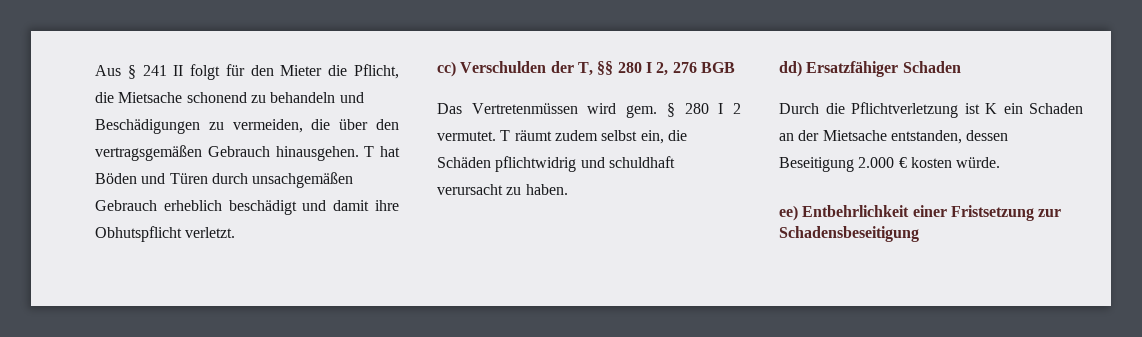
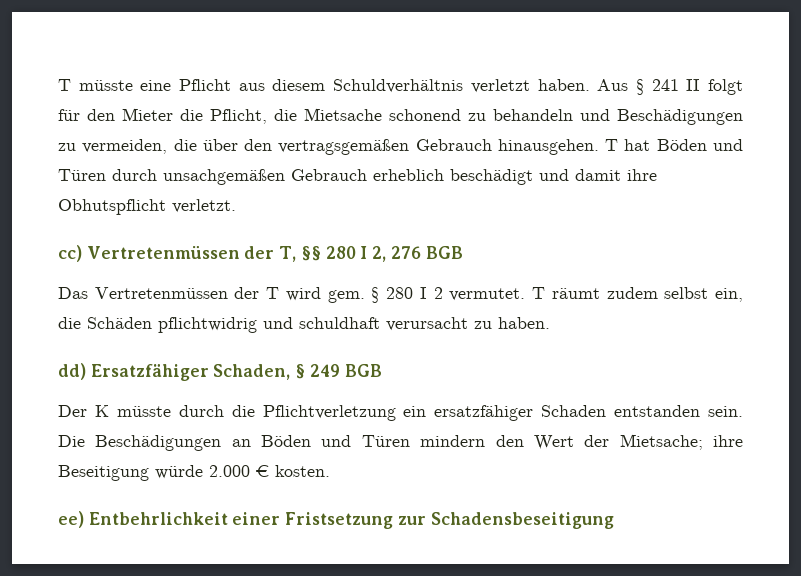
(95, 70) none -> [58,79,590,93] T müsste eine Pflicht aus diesem Schuldverhältnis verletzt haben.
[460,61,547,73] Verschulden -> [86,246,240,259] Vertretenmüssen
(578, 108) none -> [234,287,280,299] der T
[902,61,961,73] [779,102,1083,118] [779,130,1009,144] [779,157,1001,172] Schaden // Durch die Pflichtverletzung ist K ein Schaden an der Mietsache entstanden, dessen Beseitigung 2.000 € kosten würde. -> [213,364,382,380] [58,405,743,421] [58,434,744,451] [58,465,330,481] Schaden, § 249 BGB // Der K müsste durch die Pflichtverletzung ein ersatzfähiger Schaden entstanden sein. Die Beschädigungen an Böden und Türen mindern den Wert der Mietsache; ihre Beseitigung würde 2.000 € kosten.

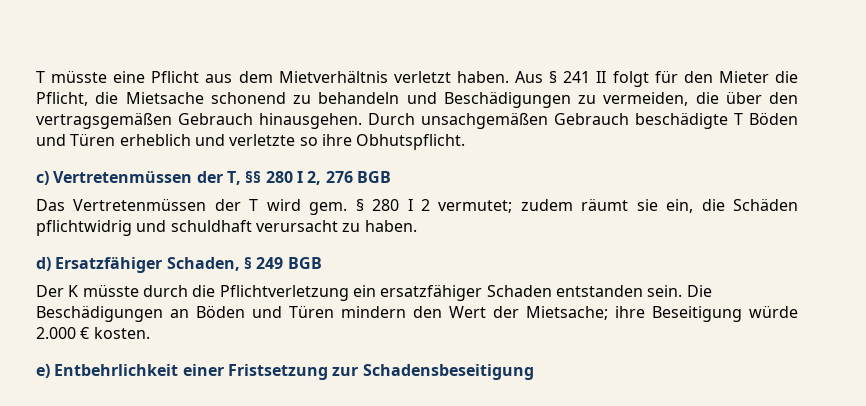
[272,79,464,93] diesem Schuldverhältnis -> [238,70,388,83] dem Mietverhältnis
[605,139,743,151] [58,169,657,185] [58,199,236,215] [58,245,82,262] T hat Böden und Türen durch unsachgemäßen Gebrauch erheblich beschädigt und damit ihre Obhutspflicht verletzt. // cc) -> [368,112,798,129] [36,133,466,150] [36,171,49,185] Durch unsachgemäßen Gebrauch beschädigte T Böden und Türen erheblich und verletzte so ihre Obhutspflicht. // c)
[449,287,709,301] vermutet. T räumt zudem selbst -> [438,198,658,213] vermutet; zudem räumt sie
[58,363,86,380] dd) -> [36,257,51,271] d)
[58,511,84,528] ee) -> [36,364,50,378] e)

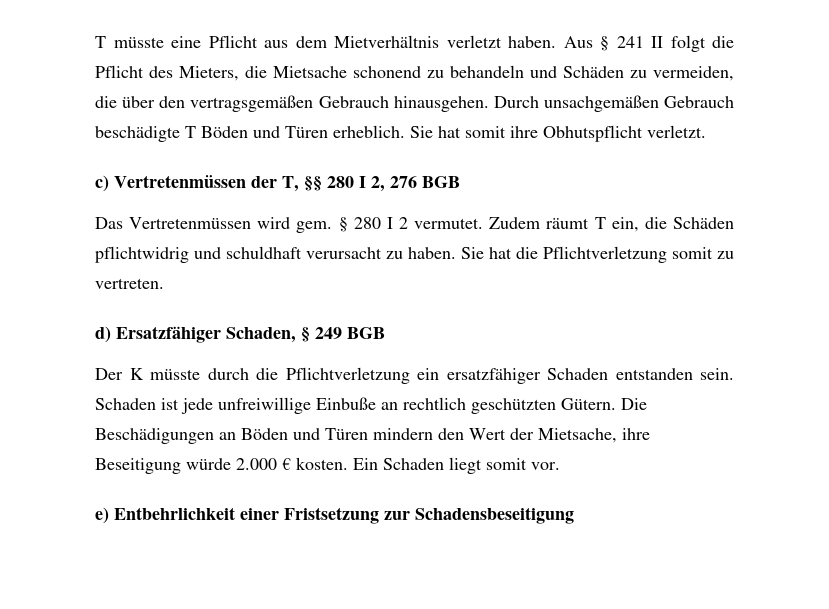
[654,70,798,83] [36,92,88,106] für den Mieter die Pflicht, -> [712,36,734,48] [95,65,239,81] die Pflicht des Mieters,
[443,91,571,108] Beschädigungen -> [563,66,624,78] Schäden
[119,134,466,150] erheblich und verletzte so ihre Obhutspflicht. -> [333,125,706,142] erheblich. Sie hat somit ihre Obhutspflicht verletzt.
[214,199,259,211] der T -> (252, 223) none
[438,198,658,213] vermutet; zudem räumt sie -> [414,217,606,229] vermutet. Zudem räumt T
(417, 226) none -> [461,246,734,263] [95,278,164,289] Sie hat die Pflichtverletzung somit zu vertreten.
(683, 291) none -> [95,397,616,414] Schaden ist jede unfreiwillige Einbuße an rechtlich geschützten Gütern.
[526,306,608,320] Mietsache; -> [538,428,617,443] Mietsache,
(150, 333) none -> [353,457,560,474] Ein Schaden liegt somit vor.

